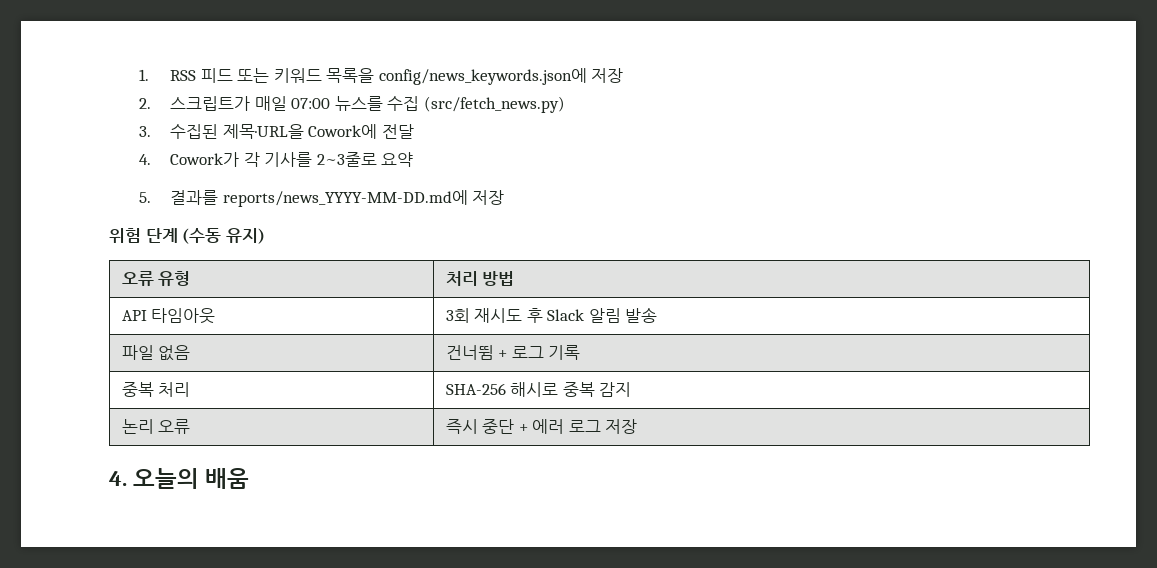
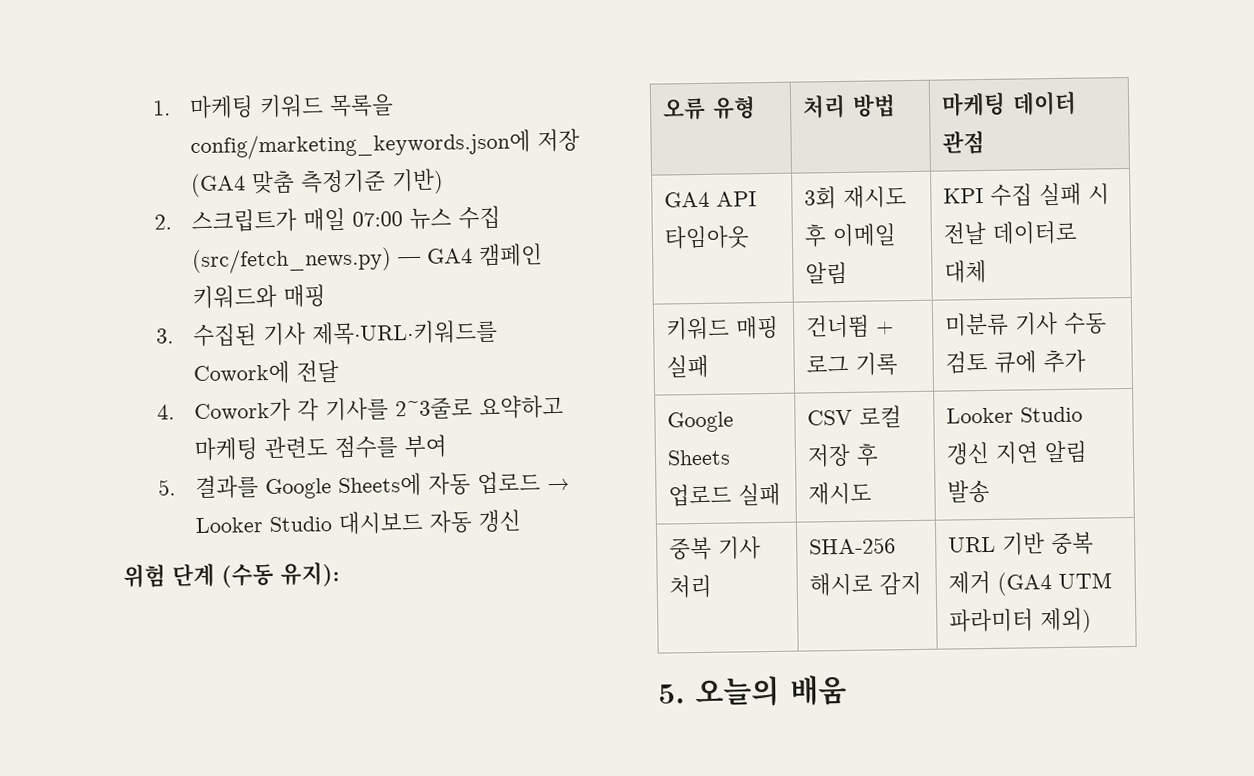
[169,68,270,83] RSS 피드 또는 -> [188,95,254,120] 마케팅
[378,68,624,85] config/news_keywords.json에 저장 -> [189,128,580,161] [189,168,444,198] config/marketing_keywords.json에 저장 (GA4 맞춤 측정기준 기반)
[334,96,383,111] 뉴스를 -> [408,207,452,231] 뉴스
(565, 104) none -> [397,243,543,268] [191,284,326,310] — GA4 캠페인 키워드와 매핑
[222,124,304,139] 제목·URL을 -> [262,319,498,347] 기사 제목·URL·키워드를
[381,152,414,167] [139,190,505,207] 요약 // 5. 결과를 reports/news_YYYY-MM-DD.md에 저장 -> [478,394,564,420] [193,434,447,462] [158,471,570,500] [194,509,521,536] 요약하고 마케팅 관련도 점수를 부여 // 5. 결과를 Google Sheets에 자동 업로드 → Looker Studio 대시보드 자동 갱신
[225,228,265,244] 유지) -> [280,562,340,587] 유지):
(515, 278) // -> [940,90,1077,117] [941,130,985,155] [663,191,710,208] | 마케팅 데이터 관점 // GA4
[547,307,658,323] [121,345,191,361] [445,345,581,360] [121,382,154,397] Slack 알림 발송 // 파일 없음 | 건너뜀 + 로그 기록 // 중복 -> [831,223,897,248] [804,261,848,285] [942,182,1110,207] [942,220,1078,245] [943,259,987,284] [665,315,779,341] [665,354,709,379] [805,314,894,339] [805,352,898,376] [943,311,1107,337] [944,349,1086,374] [666,411,734,433] [666,449,731,466] [667,482,781,507] [806,405,902,428] [806,443,879,468] [807,481,872,506] [945,406,1083,424] [945,440,1088,465] [946,479,990,504] [668,536,761,561] 이메일 알림 | KPI 수집 실패 시 전날 데이터로 대체 // 키워드 매핑 실패 | 건너뜀 + 로그 기록 | 미분류 기사 수동 검토 큐에 추가 // Google Sheets 업로드 실패 | CSV 로컬 저장 후 재시도 | Looker Studio 갱신 지연 알림 발송 // 중복 기사
[562,382,632,397] [121,419,191,434] [445,419,638,434] [109,471,127,486] 중복 감지 // 논리 오류 | 즉시 중단 + 에러 로그 저장 // 4. -> [878,571,922,596] [947,531,1094,556] [947,570,1112,596] [948,607,1092,634] [658,684,685,704] 감지 | URL 기반 중복 제거 (GA4 UTM 파라미터 제외) // 5.

